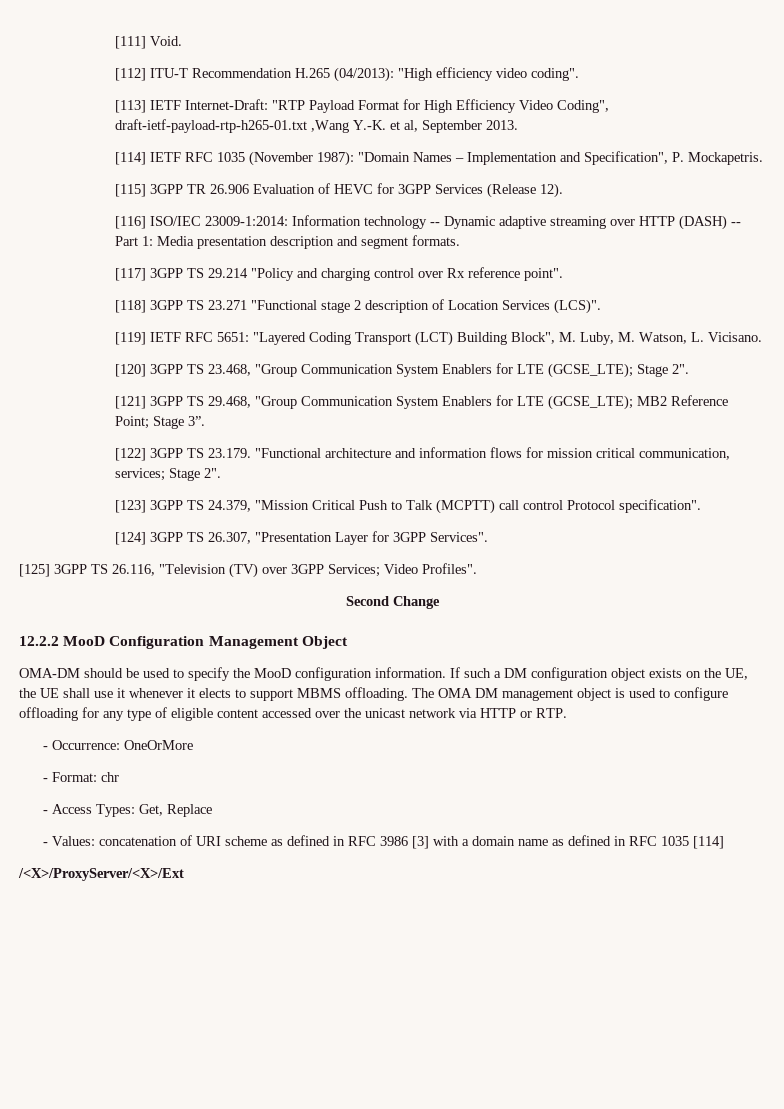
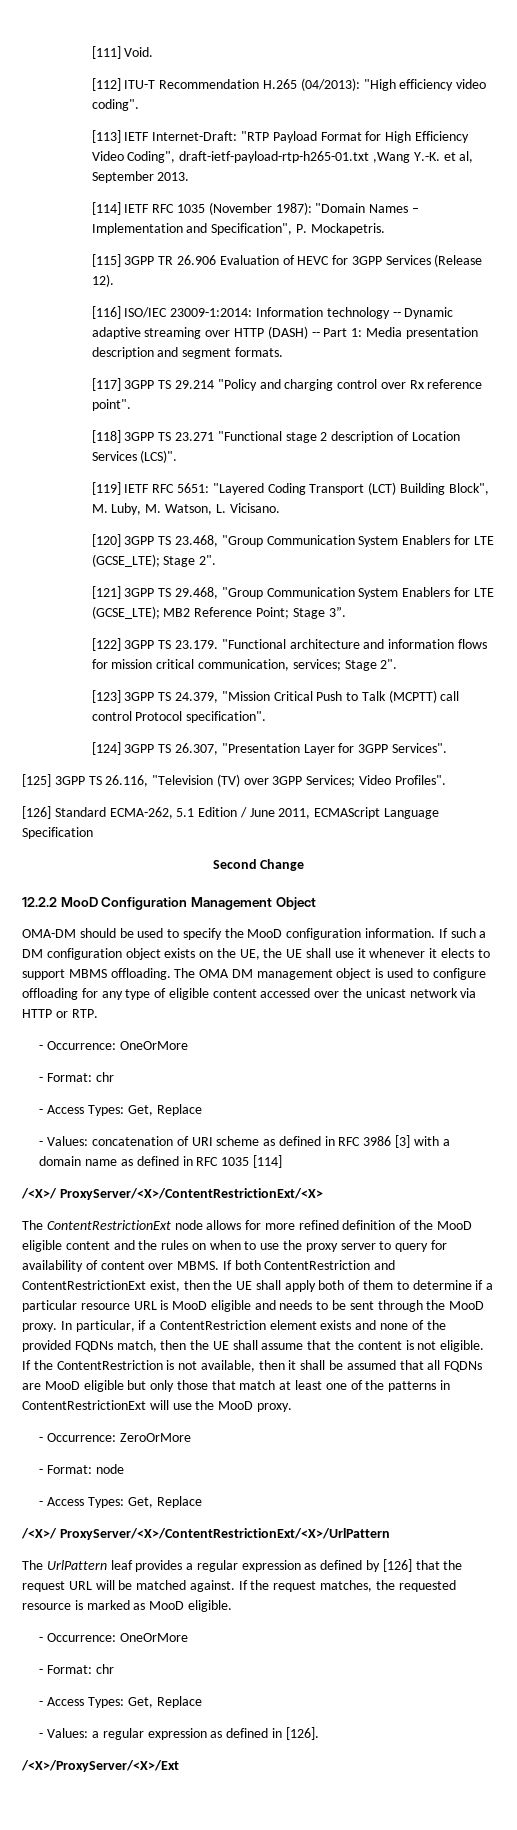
(477, 568) none -> [22,806,440,819] [22,827,93,839] // [126] Standard ECMA-262, 5.1 Edition / June 2011, ECMAScript Language Specification
(725, 842) none -> [21,1188,323,1200] [22,1220,472,1230] [22,1240,447,1252] [22,1260,396,1272] [22,1280,494,1292] [22,1300,485,1312] [22,1320,446,1332] [22,1340,485,1352] [22,1360,483,1372] [22,1380,450,1392] [22,1400,292,1412] [39,1433,191,1442] [39,1464,124,1474] [39,1496,202,1508] [21,1528,390,1540] [22,1559,463,1572] [22,1580,456,1592] [22,1600,232,1612] [39,1633,188,1642] [39,1664,114,1674] [39,1696,202,1708] [39,1727,319,1740] // /<X>/ ProxyServer/<X>/ContentRestrictionExt/<X> // The ContentRestrictionExt node allows for more refined definition of the MooD eligible content and the rules on when to use the proxy server to query for availability of content over MBMS. If both ContentRestriction and ContentRestrictionExt exist, then the UE shall apply both of them to determine if a particular resource URL is MooD eligible and needs to be sent through the MooD proxy. In particular, if a ContentRestriction element exists and none of the provided FQDNs match, then the UE shall assume that the content is not eligible. If the ContentRestriction is not available, then it shall be assumed that all FQDNs are MooD eligible but only those that match at least one of the patterns in ContentRestrictionExt will use the MooD proxy. // - Occurrence: ZeroOrMore // - Format: node // - Access Types: Get, Replace // /<X>/ ProxyServer/<X>/ContentRestrictionExt/<X>/UrlPattern // The UrlPattern leaf provides a regular expression as defined by [126] that the request URL will be matched against. If the request matches, the requested resource is marked as MooD eligible. // - Occurrence: OneOrMore // - Format: chr // - Access Types: Get, Replace // - Values: a regular expression as defined in [126].

